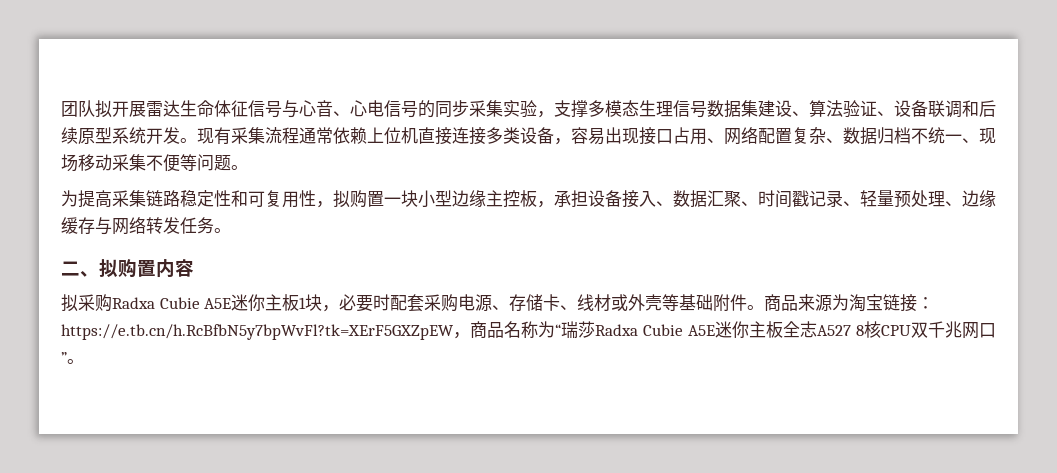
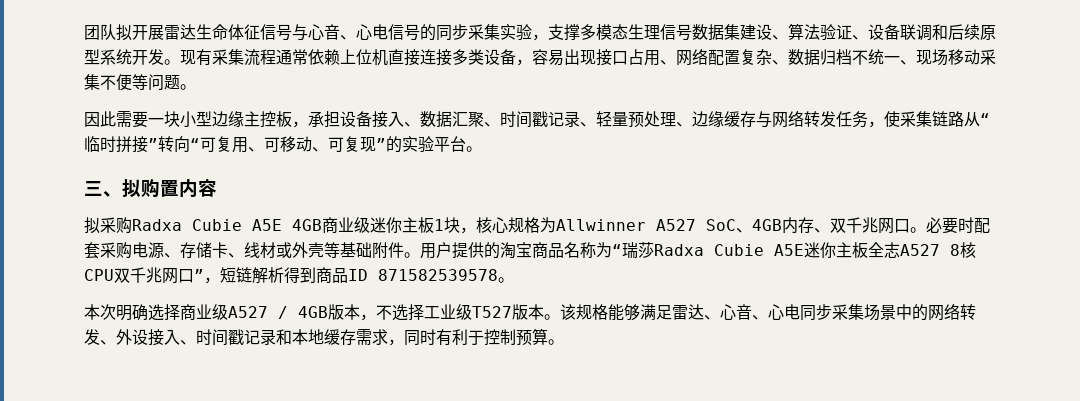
[61,190,384,208] 为提高采集链路稳定性和可复用性，拟购置 -> [84,111,148,128] 因此需要
[214,228,231,233] [61,261,80,276] 。 // 二 -> [868,111,990,128] [84,136,482,153] [84,181,103,196] ，使采集链路从“临时拼接”转向“可复用、可移动、可复现”的实验平台。 // 三
(232, 303) none -> [292,217,370,233] 4GB商业级
(340, 308) none -> [476,217,926,234] 核心规格为Allwinner A527 SoC、4GB内存、双千兆网口。
[764,294,935,312] [61,324,470,340] 商品来源为淘宝链接：https://e.tb.cn/h.RcBfbN5y7bpWvFl?tk=XErF5GXZpEW， -> [420,242,532,259] 用户提供的淘宝
(67, 357) none -> [204,267,514,284] [84,303,976,321] [84,328,548,346] ，短链解析得到商品ID 871582539578。 // 本次明确选择商业级A527 / 4GB版本，不选择工业级T527版本。该规格能够满足雷达、心音、心电同步采集场景中的网络转发、外设接入、时间戳记录和本地缓存需求，同时有利于控制预算

